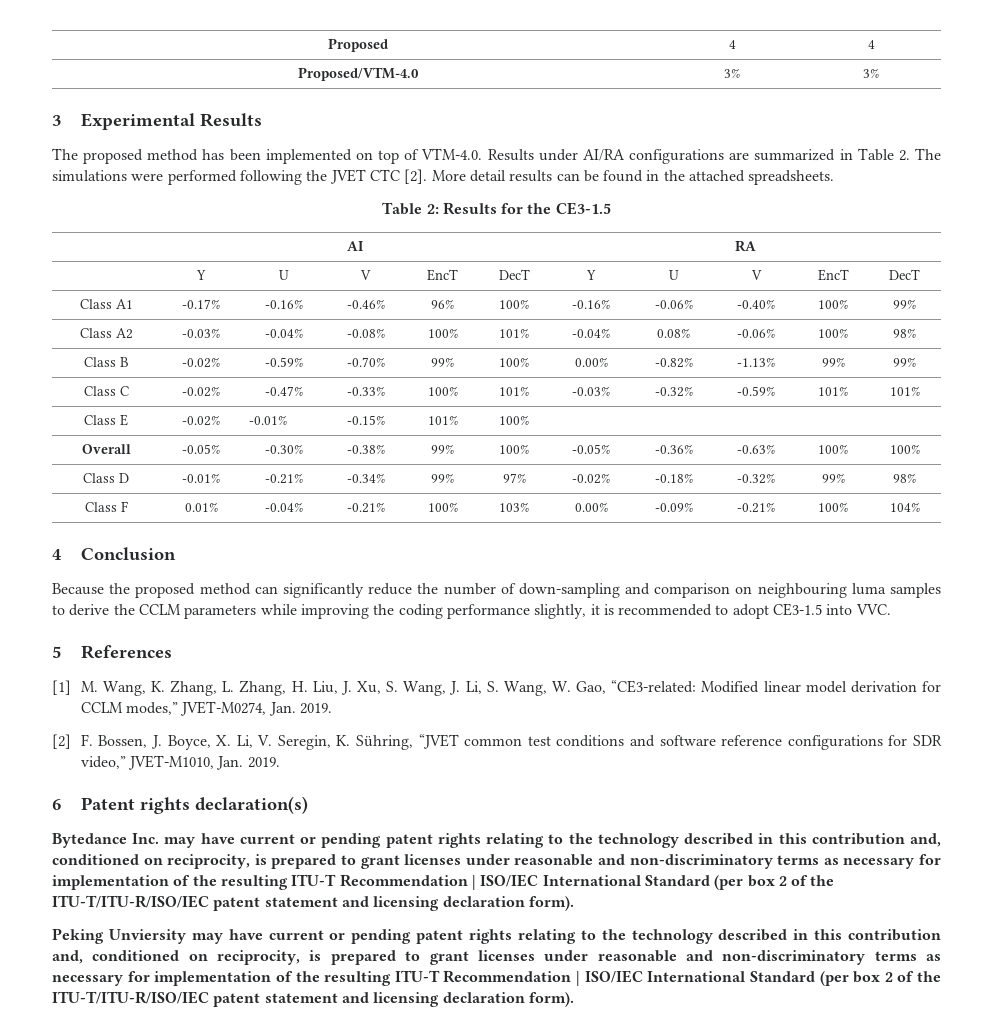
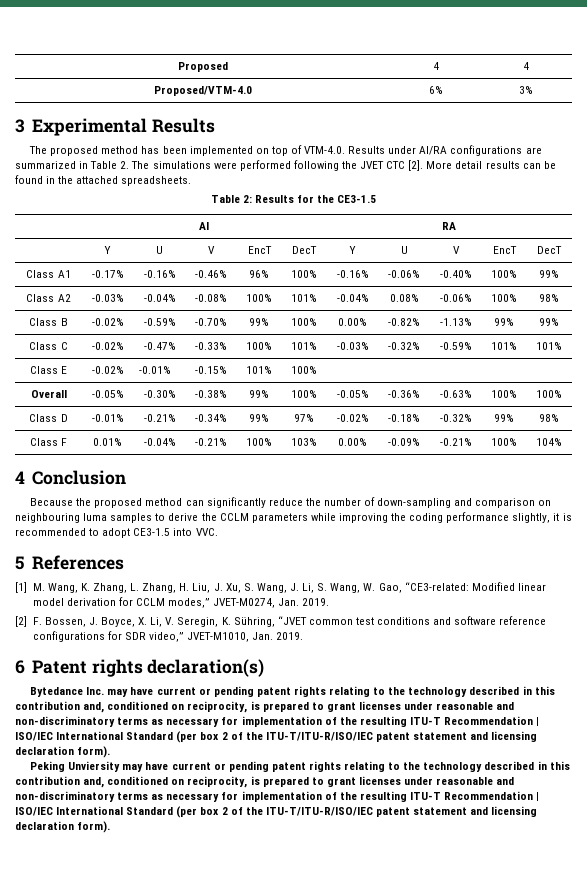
[724,68,740,78] 3% -> [428,86,443,94] 6%

